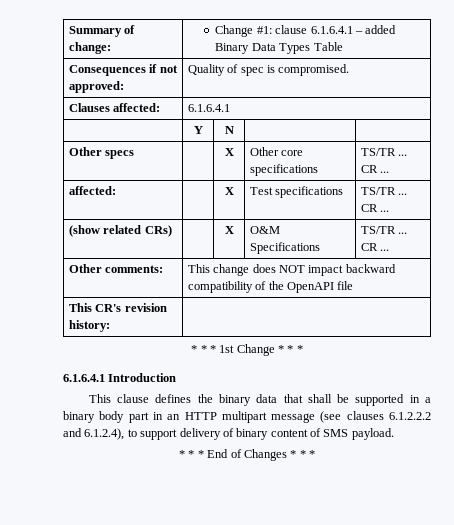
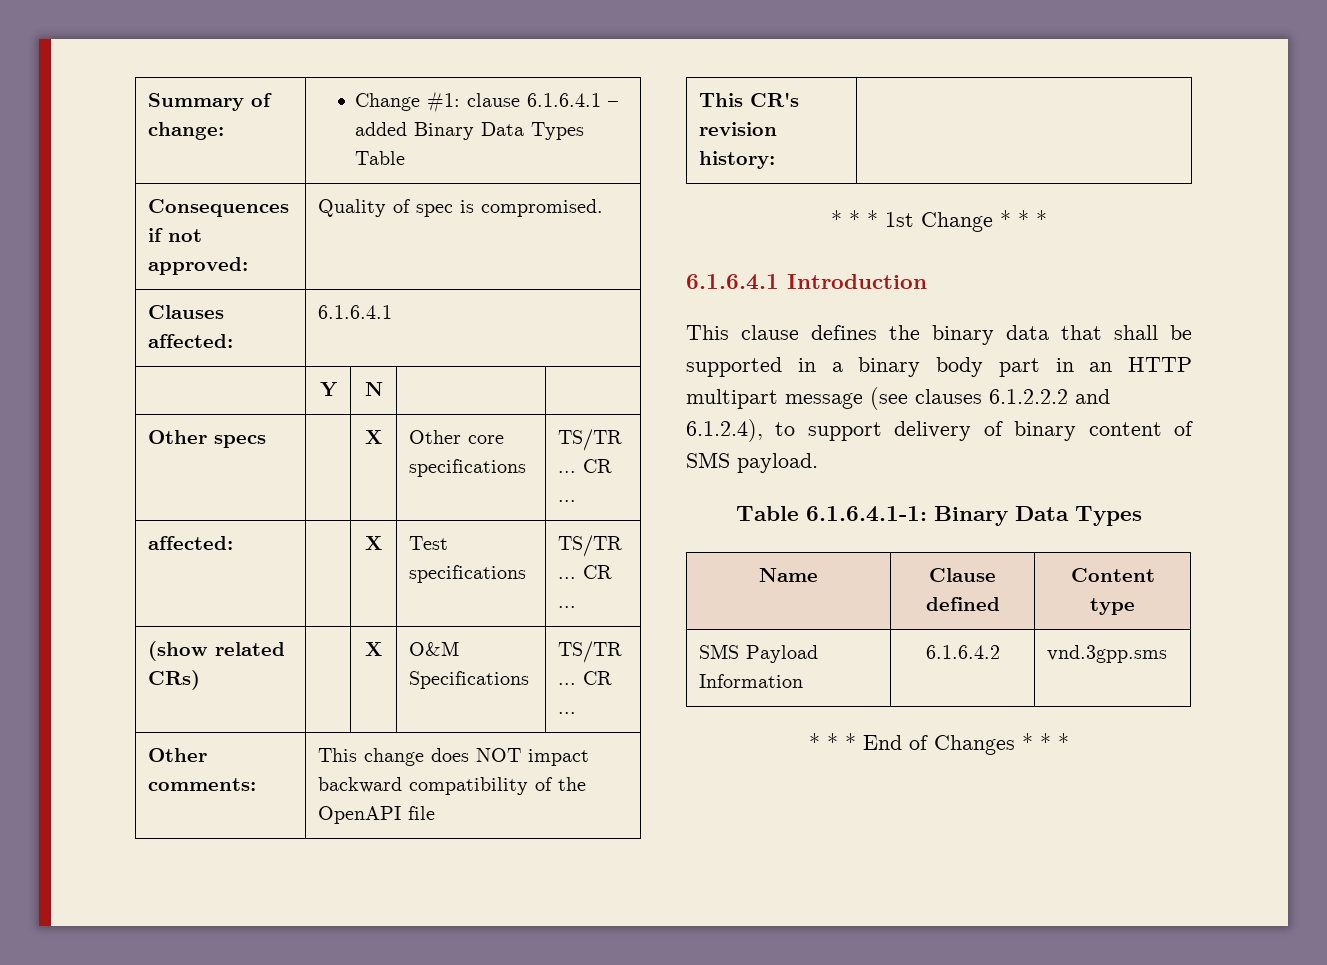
(394, 434) none -> [736,506,1142,526] [759,568,818,582] [929,568,996,582] [925,597,1000,611] [1070,568,1155,582] [1090,598,1135,615] [699,644,819,663] [699,674,804,688] [925,645,1000,659] [1047,645,1168,663] // Table 6.1.6.4.1-1: Binary Data Types // Name | Clause defined | Content type // SMS Payload Information | 6.1.6.4.2 | vnd.3gpp.sms

